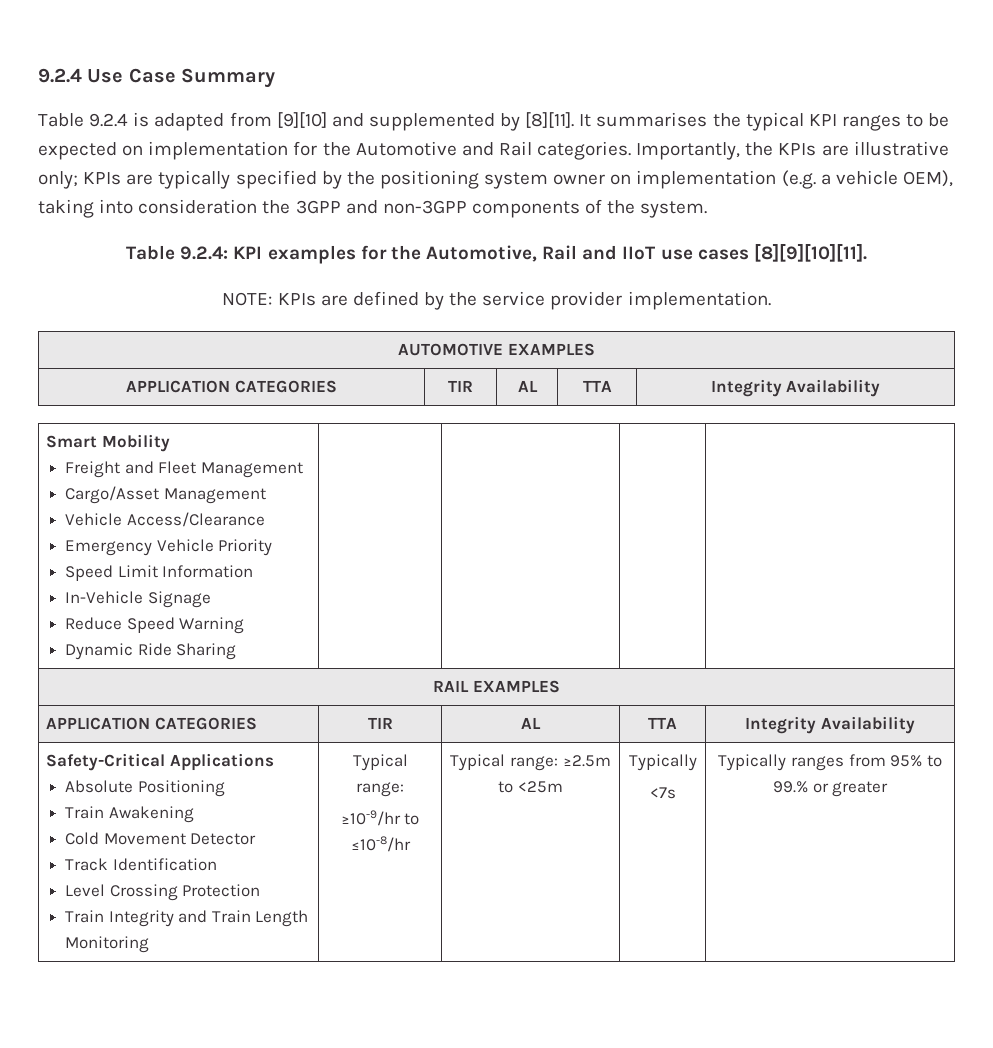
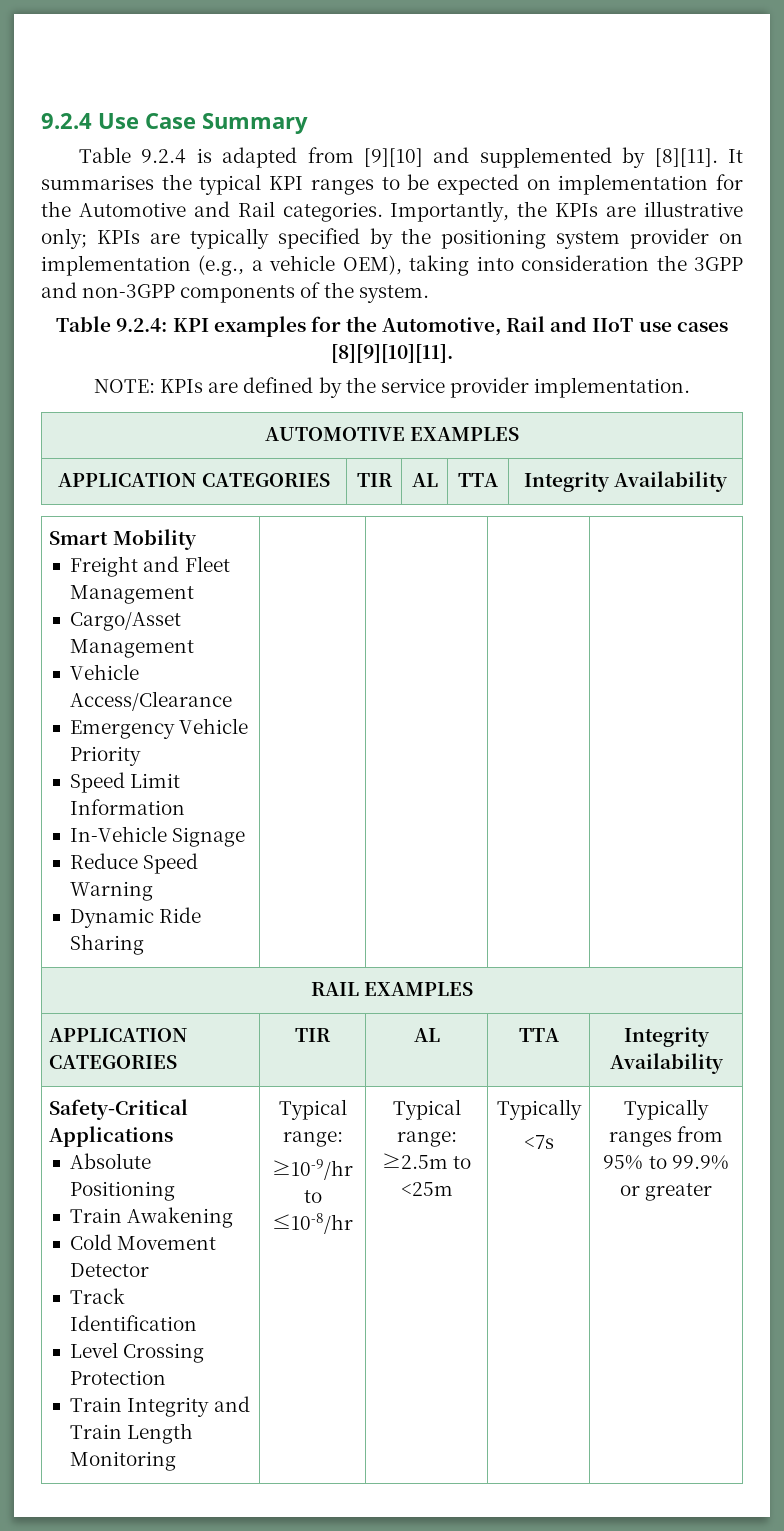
[553,170,816,189] owner on implementation (e.g. -> [630,228,743,249] [41,255,245,276] provider on implementation (e.g.,
[772,781,808,793] 99.% -> [671,1155,729,1170] 99.9%

